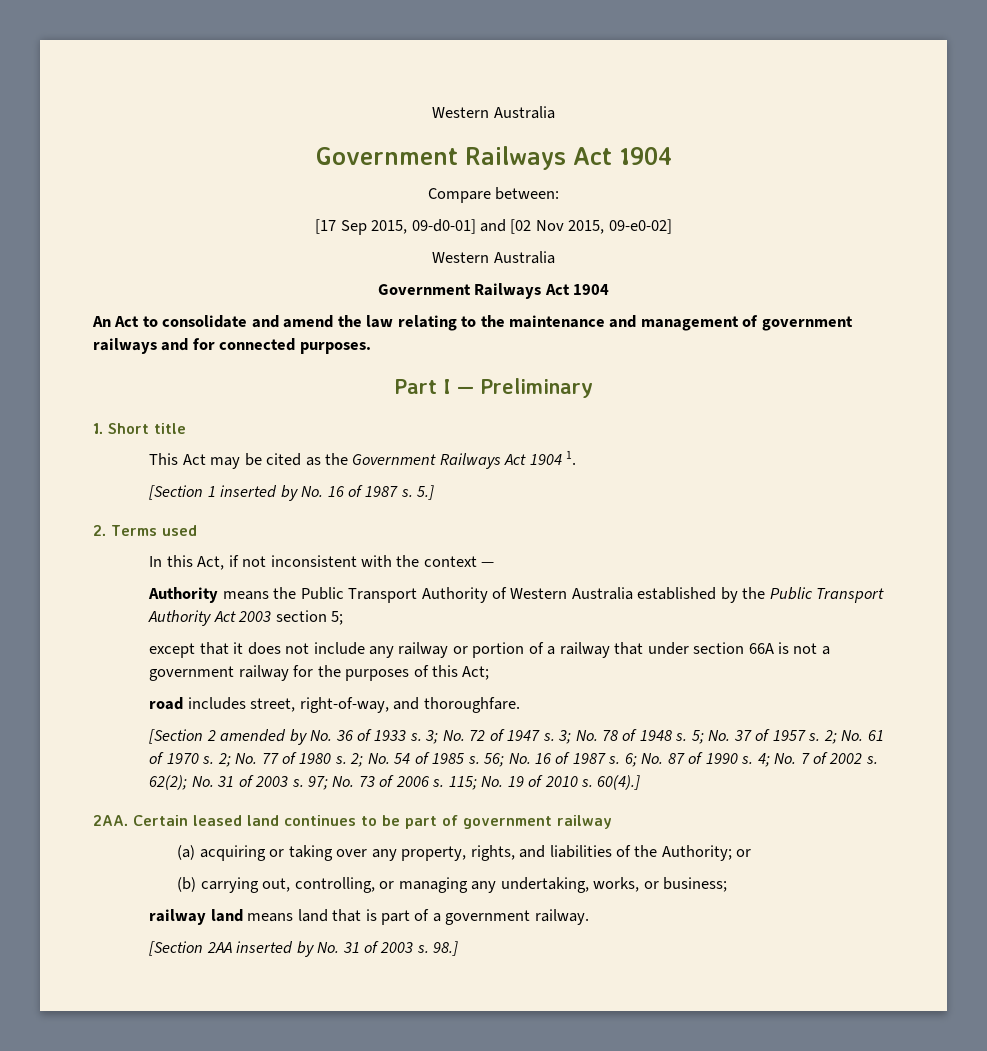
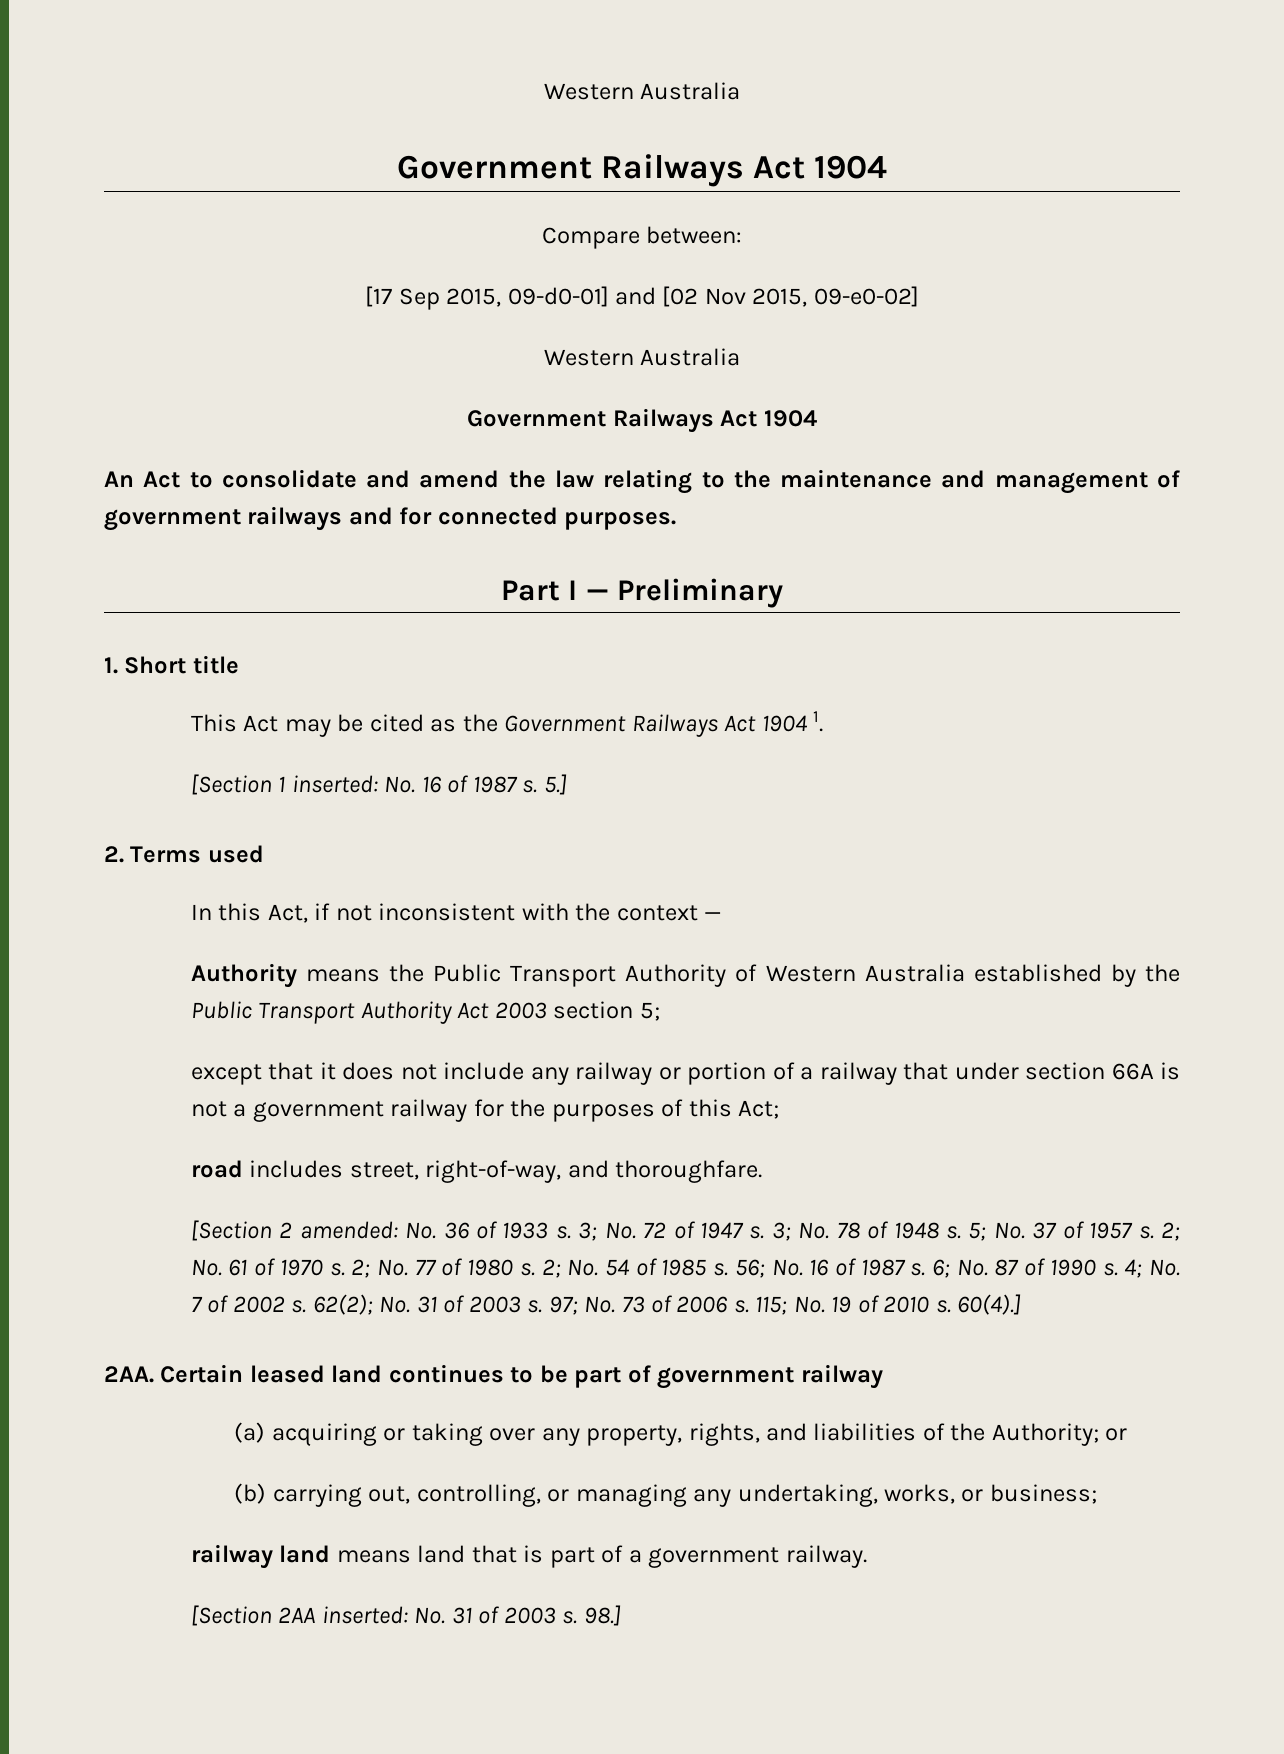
[220,485,298,501] inserted by -> [291,775,378,793] inserted:
[220,729,307,745] amended by -> [299,1221,398,1239] amended:
[236,941,314,957] inserted by -> [321,1606,408,1624] inserted:

